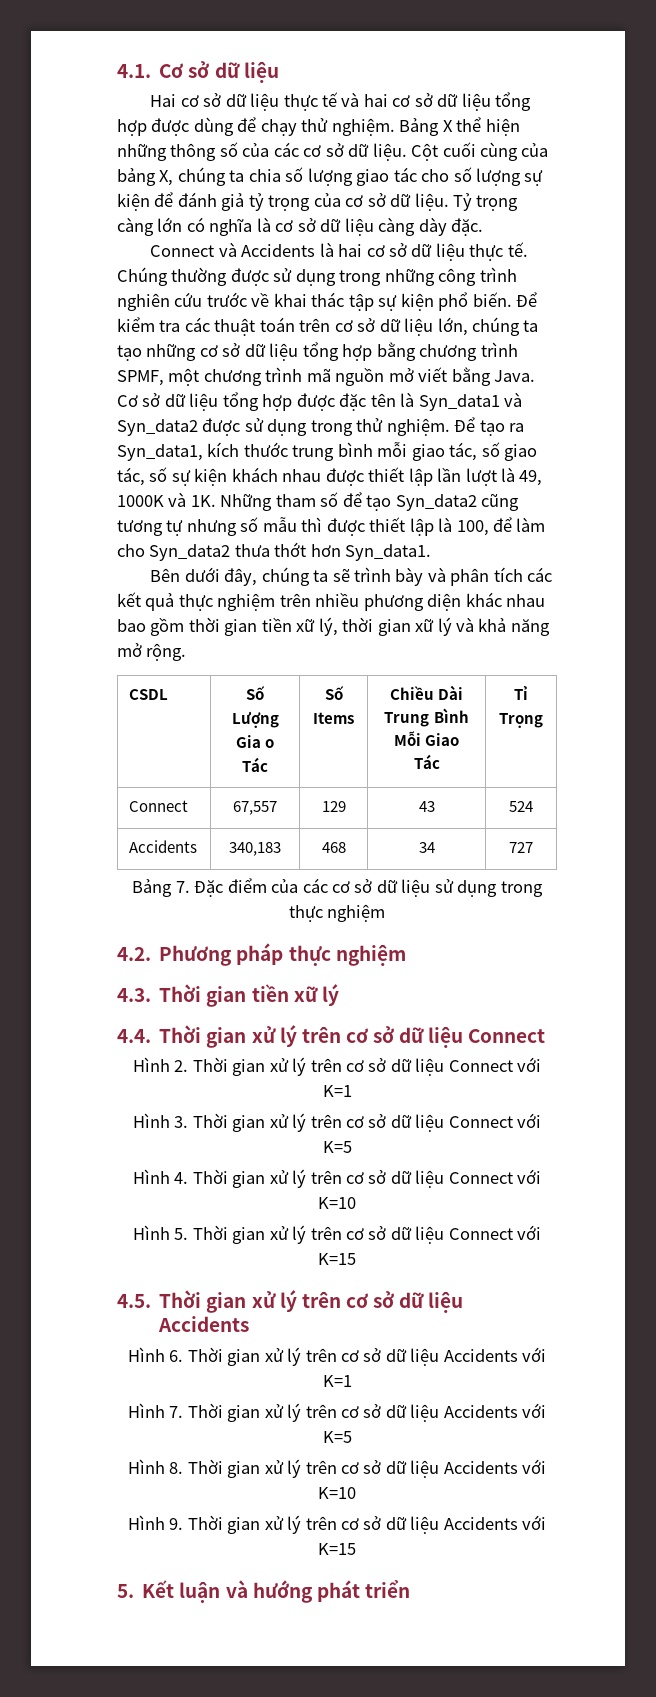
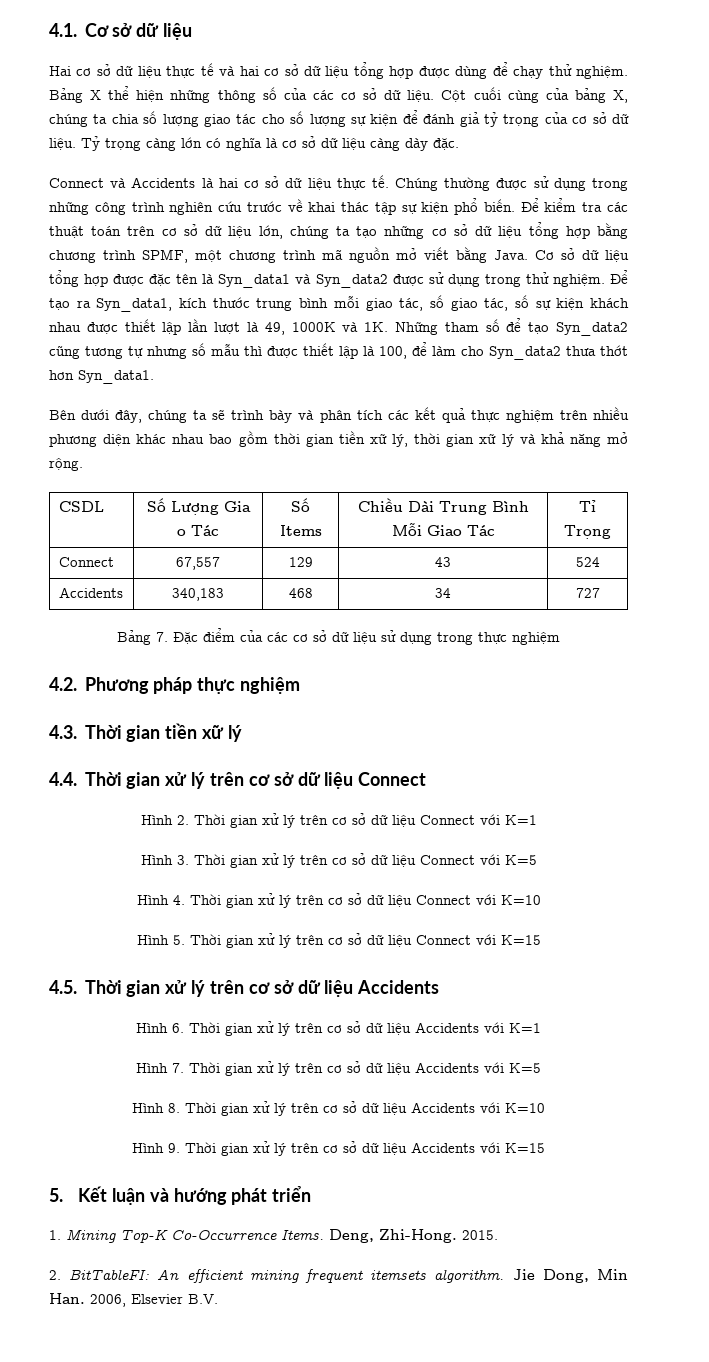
(410, 1589) none -> [49,1229,498,1243] [49,1269,628,1283] [49,1293,218,1307] // 1. Mining Top-K Co-Occurrence Items. Deng, Zhi-Hong. 2015. // 2. BitTableFI: An efficient mining frequent itemsets algorithm. Jie Dong, Min Han. 2006, Elsevier B.V.

